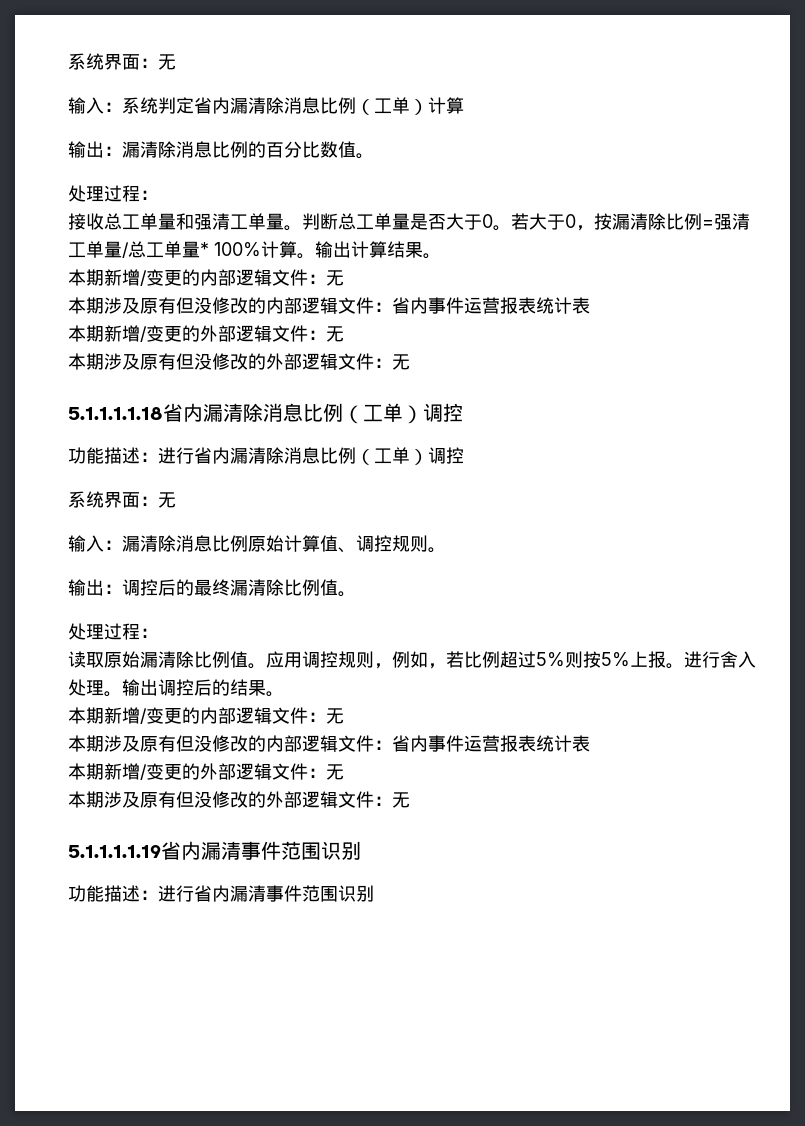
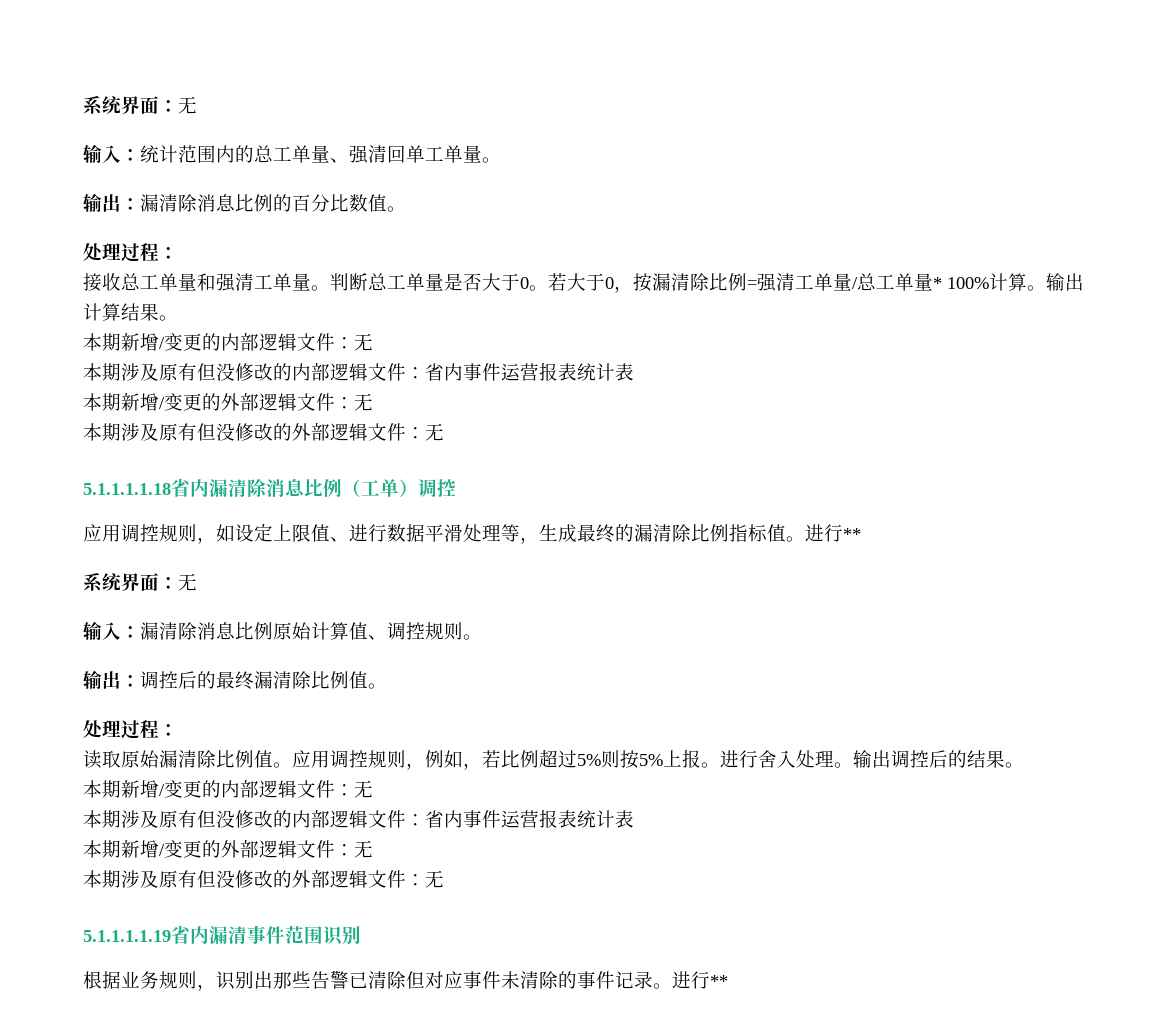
[68,53,176,70] [68,97,464,115] 系统界面：无 // 输入：系统判定省内漏清除消息比例（工单）计算 -> [83,95,197,115] [83,144,501,164] 系统界面：无 // 输入：统计范围内的总工单量、强清回单工单量。
[68,447,464,465] 功能描述：进行省内漏清除消息比例（工单）调控 -> [83,523,861,544] 应用调控规则，如设定上限值、进行数据平滑处理等，生成最终的漏清除比例指标值。进行**
[68,885,374,902] 功能描述：进行省内漏清事件范围识别 -> [83,970,728,991] 根据业务规则，识别出那些告警已清除但对应事件未清除的事件记录。进行**

